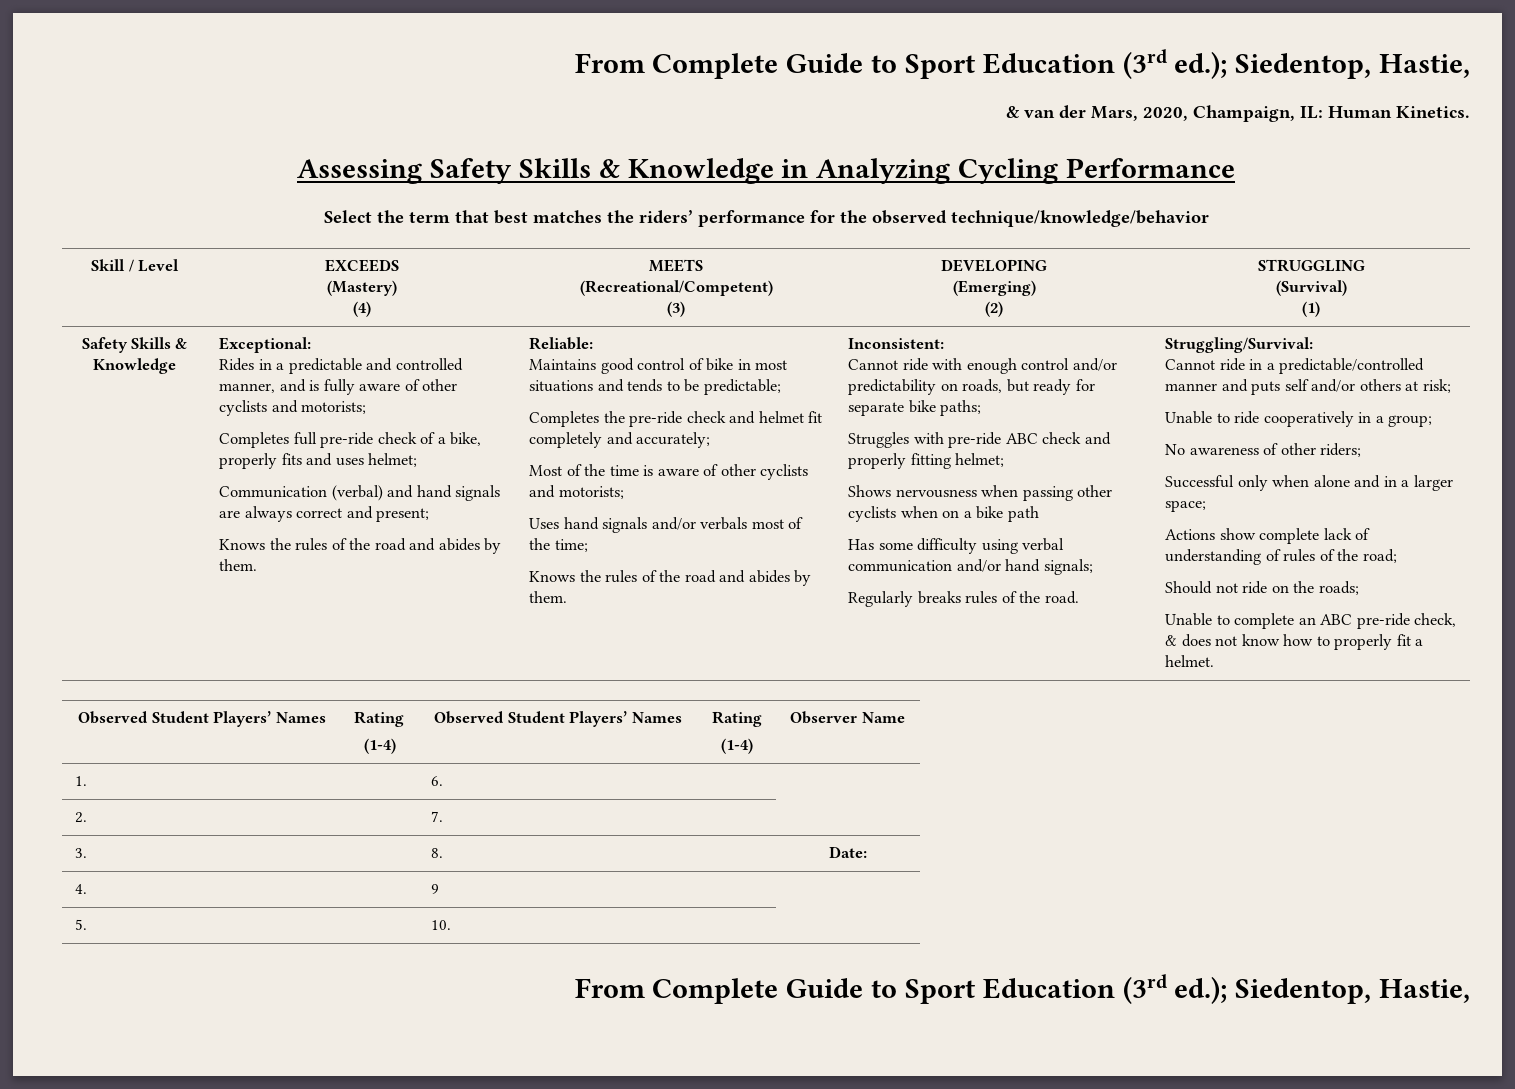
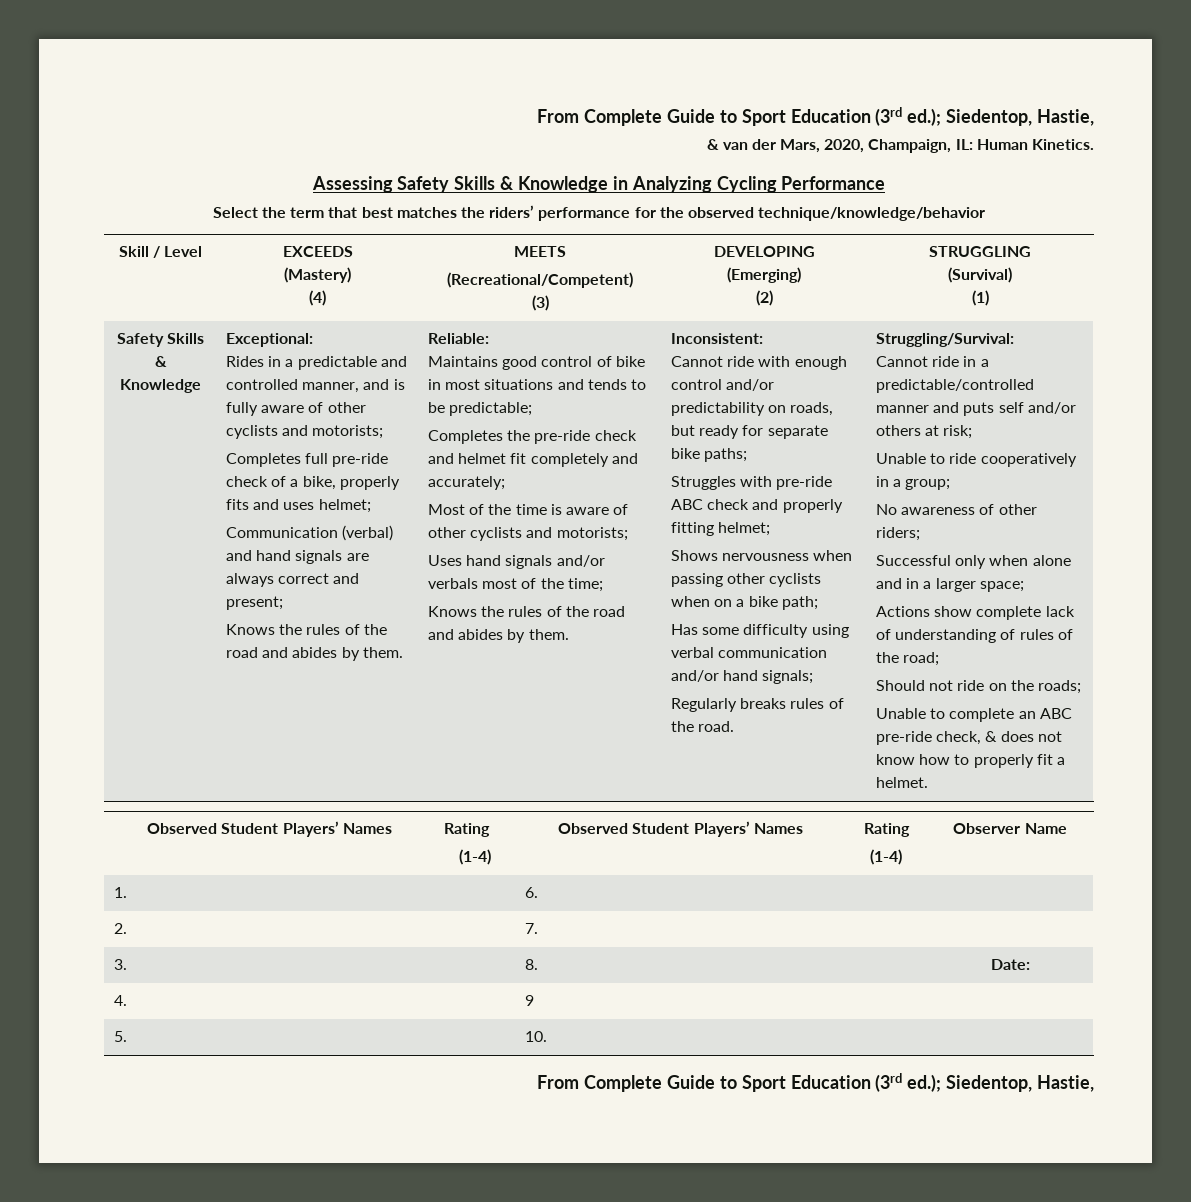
[1007,506,1039,522] path -> [781,596,818,610] path;

